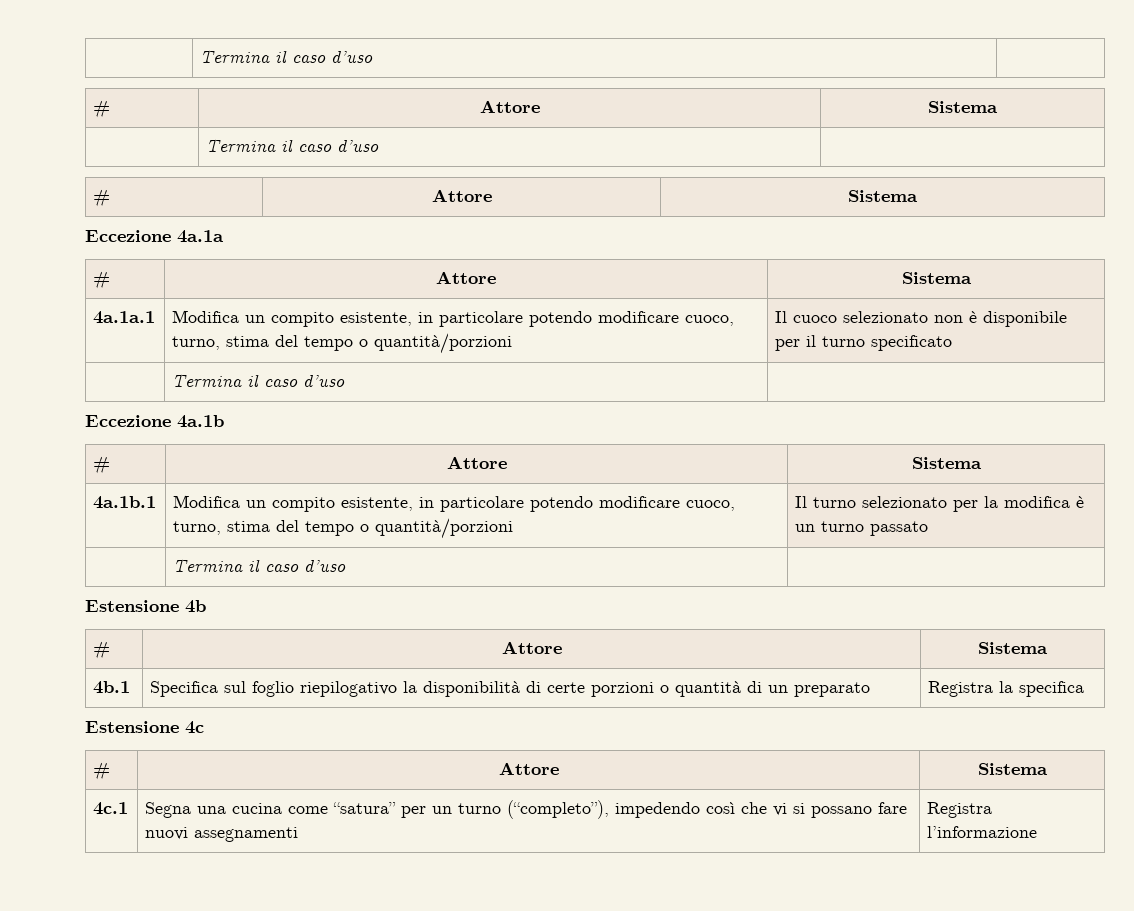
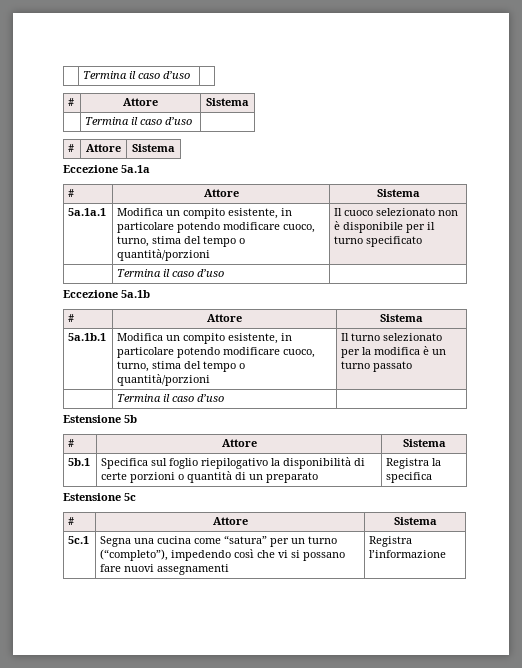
[177,230,224,243] [93,271,111,289] [436,271,496,284] [901,272,972,284] [93,311,156,324] 4a.1a // # | Attore | Sistema // 4a.1a.1 -> [121,165,150,173] [68,189,75,197] [203,189,239,197] [376,189,420,197] [68,208,107,216] 5a.1a // # | Attore | Sistema // 5a.1a.1
[177,415,224,428] [93,456,111,474] [446,456,507,469] [911,457,982,469] [93,496,157,509] 4a.1b // # | Attore | Sistema // 4a.1b.1 -> [121,290,150,298] [68,314,75,322] [206,314,242,322] [380,314,423,322] [68,333,107,341] 5a.1b // # | Attore | Sistema // 5a.1b.1
[185,600,206,613] [93,641,111,659] [501,641,562,654] [978,642,1048,654] [93,681,131,694] 4b // # | Attore | Sistema // 4b.1 -> [124,415,137,423] [68,439,75,447] [221,439,257,447] [402,439,446,447] [68,458,91,466] 5b // # | Attore | Sistema // 5b.1
[185,721,204,734] [93,762,111,780] [498,762,559,775] [977,763,1048,775] [93,802,129,815] 4c // # | Attore | Sistema // 4c.1 -> [124,493,136,501] [68,517,75,525] [212,517,248,525] [393,517,437,525] [68,536,90,544] 5c // # | Attore | Sistema // 5c.1

